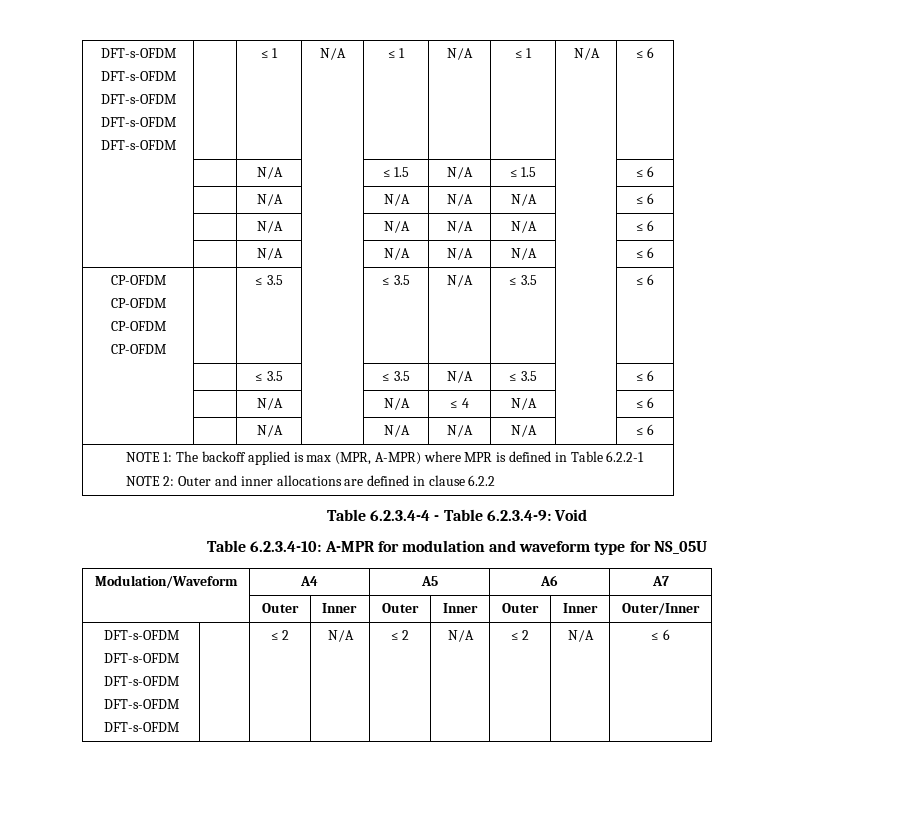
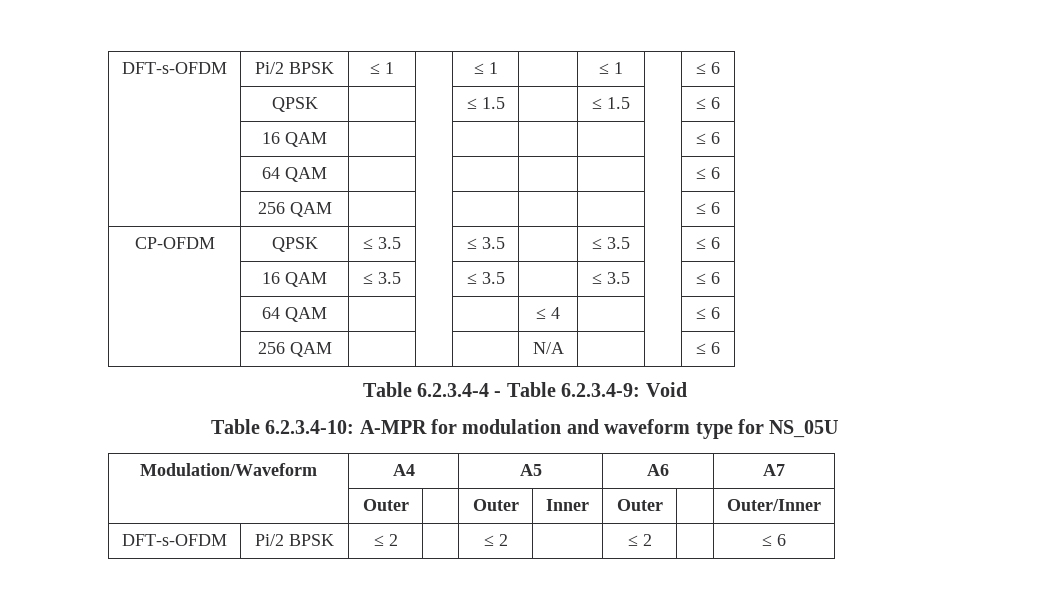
[100,48,177,58] [100,71,177,81] [100,94,177,104] [100,117,177,127] [100,140,177,150] [260,48,279,58] [320,48,346,60] [387,48,406,58] [447,48,473,60] [514,48,533,58] [573,48,600,60] [635,47,655,58] [256,167,283,179] [382,167,410,177] [447,167,473,179] DFT-s-OFDM // DFT-s-OFDM // DFT-s-OFDM // DFT-s-OFDM // DFT-s-OFDM | | ≤ 1 | N/A | ≤ 1 | N/A | ≤ 1 | N/A | ≤ 6 // | | N/A | | ≤ 1.5 | N/A -> [122,62,227,74] [255,62,334,74] [370,62,394,74] [473,62,498,74] [599,62,623,74] [696,62,720,74] [271,97,318,112] [466,97,505,109] DFT-s-OFDM | Pi/2 BPSK | ≤ 1 | | ≤ 1 | | ≤ 1 | | ≤ 6 // | QPSK | | | ≤ 1.5 |
[256,194,283,206] [383,194,410,206] [447,194,473,206] [510,194,537,206] [635,193,655,204] [256,221,283,233] [383,221,410,233] [447,221,473,233] [510,221,537,233] [635,220,655,231] [256,248,283,260] [383,248,410,260] [447,248,473,260] [510,248,537,260] | N/A | | N/A | N/A | N/A | | ≤ 6 // | | N/A | | N/A | N/A | N/A | | ≤ 6 // | | N/A | | N/A | N/A | N/A -> [262,132,327,147] [696,132,720,144] [262,167,327,182] [696,167,720,179] [257,202,332,217] 16 QAM | | | | | | | ≤ 6 // | 64 QAM | | | | | | | ≤ 6 // | 256 QAM | | | | |
[110,298,167,308] [110,321,167,331] [110,344,167,354] [255,275,283,285] [382,275,410,285] [447,275,473,287] [509,275,537,285] [635,274,655,285] [255,371,283,381] [382,371,410,381] [447,371,473,383] [509,371,537,381] [635,370,655,381] [256,398,283,410] [383,398,410,410] [450,398,469,408] [510,398,537,410] [635,397,655,408] [256,425,283,437] [383,425,410,437] [447,425,473,437] [510,425,537,437] [635,424,655,435] [125,451,645,465] [125,475,496,486] // CP-OFDM // CP-OFDM // CP-OFDM | | ≤ 3.5 | | ≤ 3.5 | N/A | ≤ 3.5 | | ≤ 6 // | | ≤ 3.5 | | ≤ 3.5 | N/A | ≤ 3.5 | | ≤ 6 // | | N/A | | N/A | ≤ 4 | N/A | | ≤ 6 // | | N/A | | N/A | N/A | N/A | | ≤ 6 // NOTE 1: The backoff applied is max (MPR, A-MPR) where MPR is defined in Table 6.2.2-1 // NOTE 2: Outer and inner allocations are defined in clause 6.2.2 -> [271,237,318,252] [363,237,401,249] [466,237,505,249] [592,237,630,249] [696,237,720,249] [262,272,327,287] [363,272,401,284] [466,272,505,284] [592,272,630,284] [696,272,720,284] [262,307,327,322] [536,307,560,319] [696,307,720,319] [257,342,332,357] [532,342,564,354] [696,342,720,354] | QPSK | ≤ 3.5 | | ≤ 3.5 | | ≤ 3.5 | | ≤ 6 // | 16 QAM | ≤ 3.5 | | ≤ 3.5 | | ≤ 3.5 | | ≤ 6 // | 64 QAM | | | | ≤ 4 | | | ≤ 6 // | 256 QAM | | | | N/A | | | ≤ 6
[322,603,358,613] [382,603,419,613] [443,603,478,613] [502,603,539,613] [563,603,598,613] Inner | Outer | Inner | Outer | Inner -> [472,499,519,511] [546,499,589,511] [616,499,663,511] | Outer | Inner | Outer |
[103,653,180,663] [103,676,180,686] [103,699,180,709] [103,722,180,732] [270,630,290,640] [327,630,354,642] [390,630,410,640] [447,630,474,642] [510,630,530,640] [567,630,594,642] // DFT-s-OFDM // DFT-s-OFDM // DFT-s-OFDM // DFT-s-OFDM | | ≤ 2 | N/A | ≤ 2 | N/A | ≤ 2 | N/A -> [255,534,334,546] [373,534,398,546] [483,534,508,546] [627,534,652,546] | Pi/2 BPSK | ≤ 2 | | ≤ 2 | | ≤ 2 |

